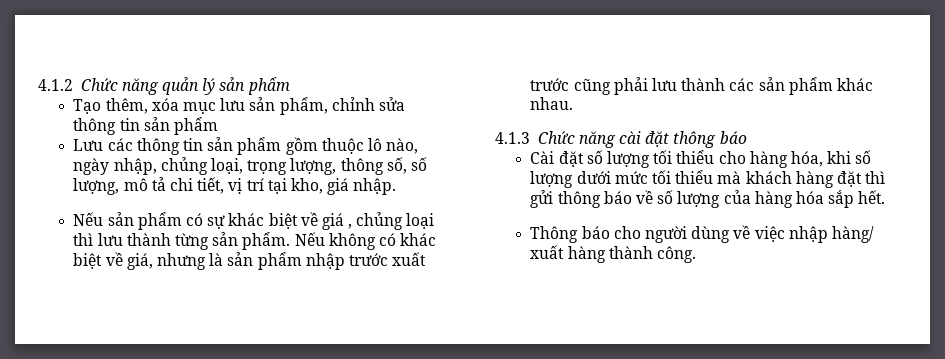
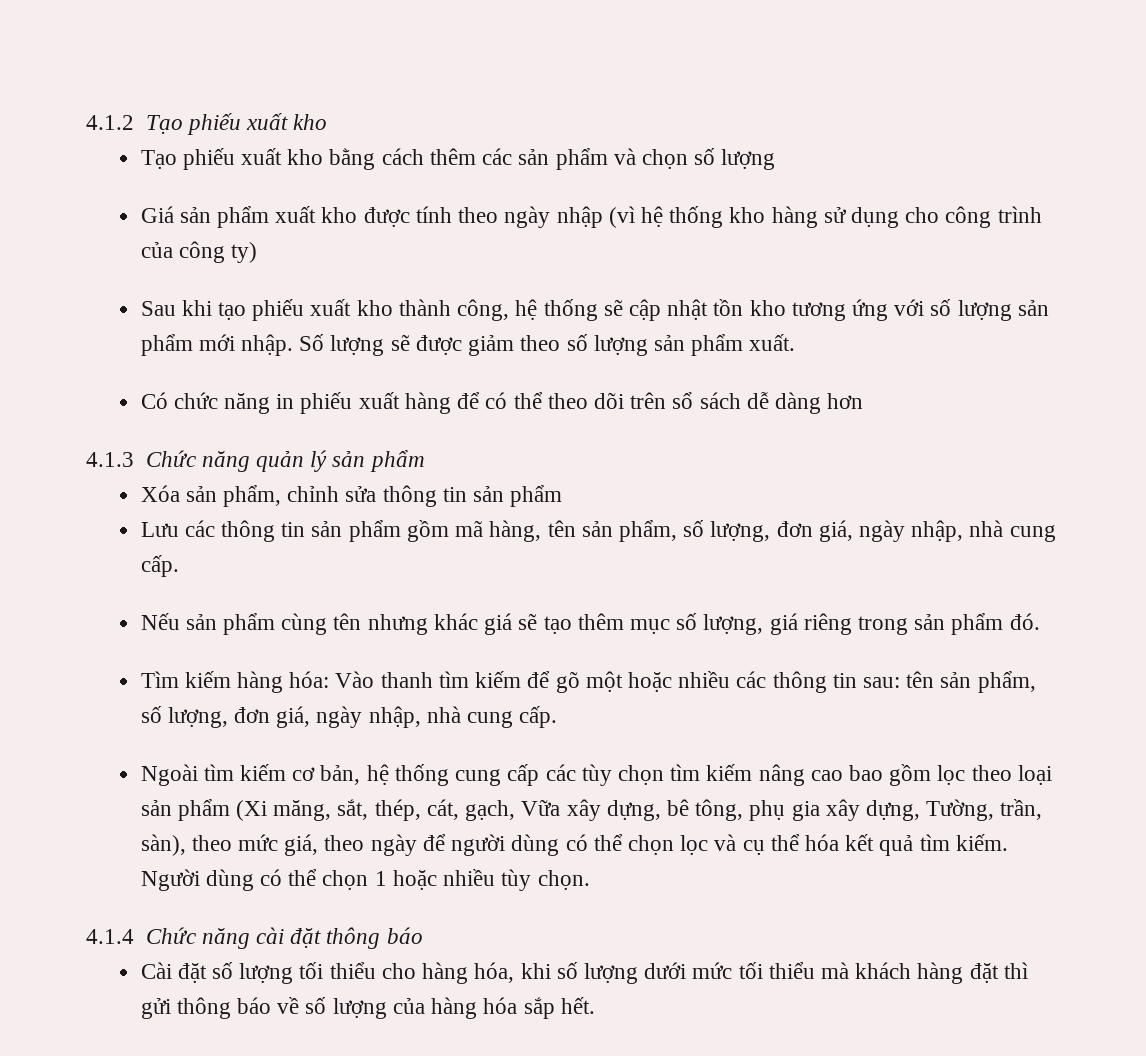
(73, 85) none -> [145,113,328,135] [140,148,776,170] [140,206,1042,228] [140,241,258,263] [140,299,1049,321] [140,334,796,356] [140,392,864,414] [86,452,134,467] Tạo phiếu xuất kho // Tạo phiếu xuất kho bằng cách thêm các sản phẩm và chọn số lượng // Giá sản phẩm xuất kho được tính theo ngày nhập (vì hệ thống kho hàng sử dụng cho công trình của công ty) // Sau khi tạo phiếu xuất kho thành công, hệ thống sẽ cập nhật tồn kho tương ứng với số lượng sản phẩm mới nhập. Số lượng sẽ được giảm theo số lượng sản phẩm xuất. // Có chức năng in phiếu xuất hàng để có thể theo dõi trên sổ sách dễ dàng hơn // 4.1.3
[73,98,246,114] Tạo thêm, xóa mục lưu -> [140,485,180,502] Xóa
[321,138,419,154] [73,157,427,175] [73,177,397,195] [73,212,435,230] [73,232,437,250] [73,252,427,270] [530,77,873,95] [530,97,574,110] [495,132,530,144] thuộc lô nào, ngày nhập, chủng loại, trọng lượng, thông số, số lượng, mô tả chi tiết, vị trí tại kho, giá nhập. // Nếu sản phẩm có sự khác biệt về giá , chủng loại thì lưu thành từng sản phẩm. Nếu không có khác biệt về giá, nhưng là sản phẩm nhập trước xuất trước cũng phải lưu thành các sản phẩm khác nhau. // 4.1.3 -> [455,520,1056,542] [140,555,179,577] [140,613,1040,635] [140,671,1036,693] [140,706,558,728] [140,764,1052,786] [140,799,1043,821] [140,834,1008,856] [140,869,590,891] [86,929,134,944] mã hàng, tên sản phẩm, số lượng, đơn giá, ngày nhập, nhà cung cấp. // Nếu sản phẩm cùng tên nhưng khác giá sẽ tạo thêm mục số lượng, giá riêng trong sản phẩm đó. // Tìm kiếm hàng hóa: Vào thanh tìm kiếm để gõ một hoặc nhiều các thông tin sau: tên sản phẩm, số lượng, đơn giá, ngày nhập, nhà cung cấp. // Ngoài tìm kiếm cơ bản, hệ thống cung cấp các tùy chọn tìm kiếm nâng cao bao gồm lọc theo loại sản phẩm (Xi măng, sắt, thép, cát, gạch, Vữa xây dựng, bê tông, phụ gia xây dựng, Tường, trần, sàn), theo mức giá, theo ngày để người dùng có thể chọn lọc và cụ thể hóa kết quả tìm kiếm. Người dùng có thể chọn 1 hoặc nhiều tùy chọn. // 4.1.4
[530,225,874,243] [530,245,696,263] // Thông báo cho người dùng về việc nhập hàng/ xuất hàng thành công. -> (595, 1005) none

